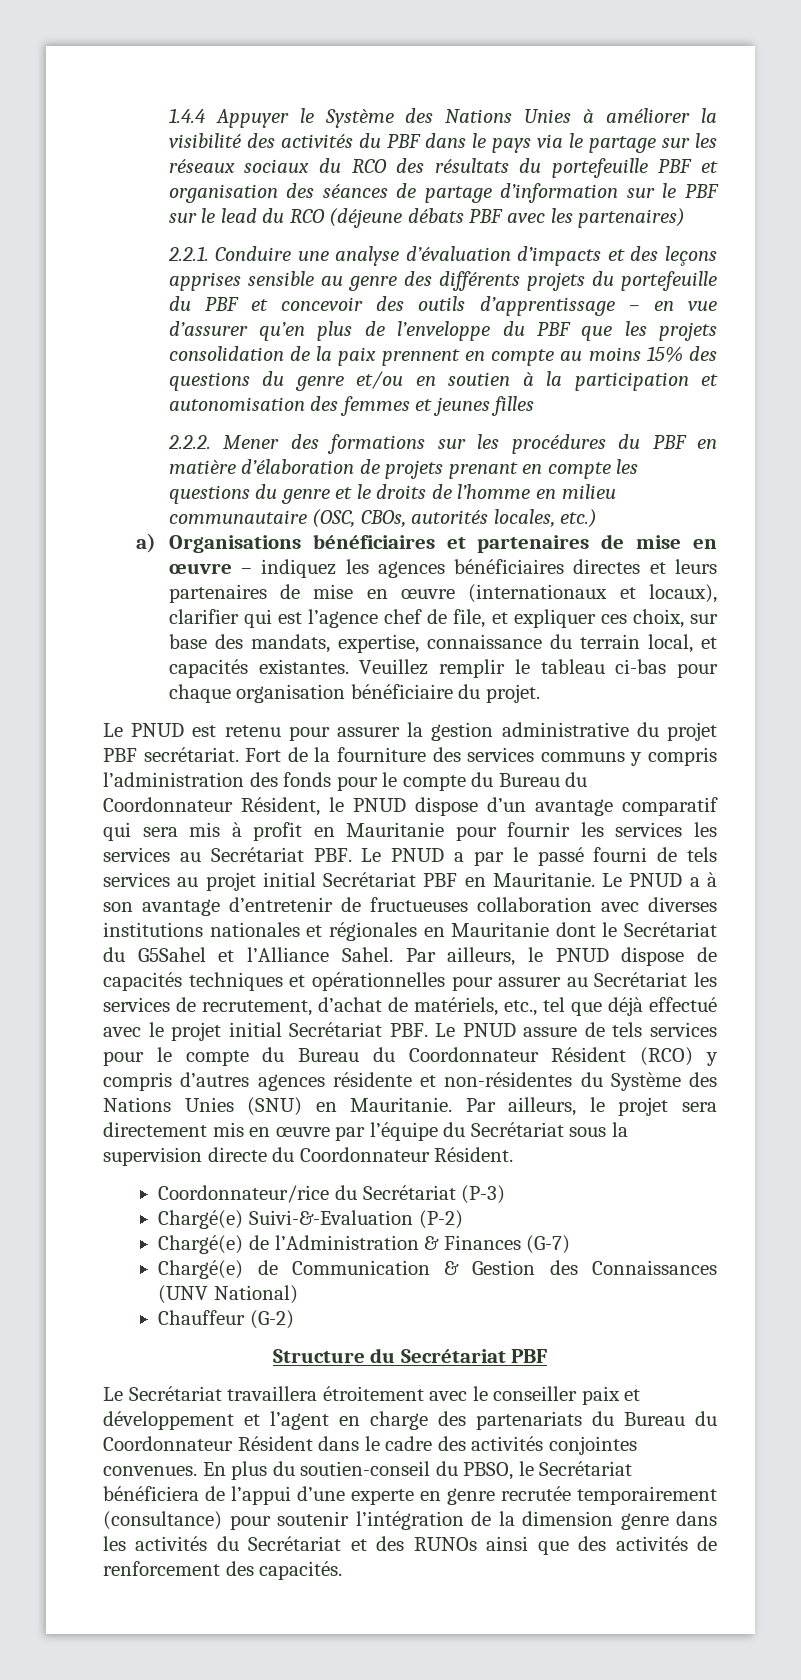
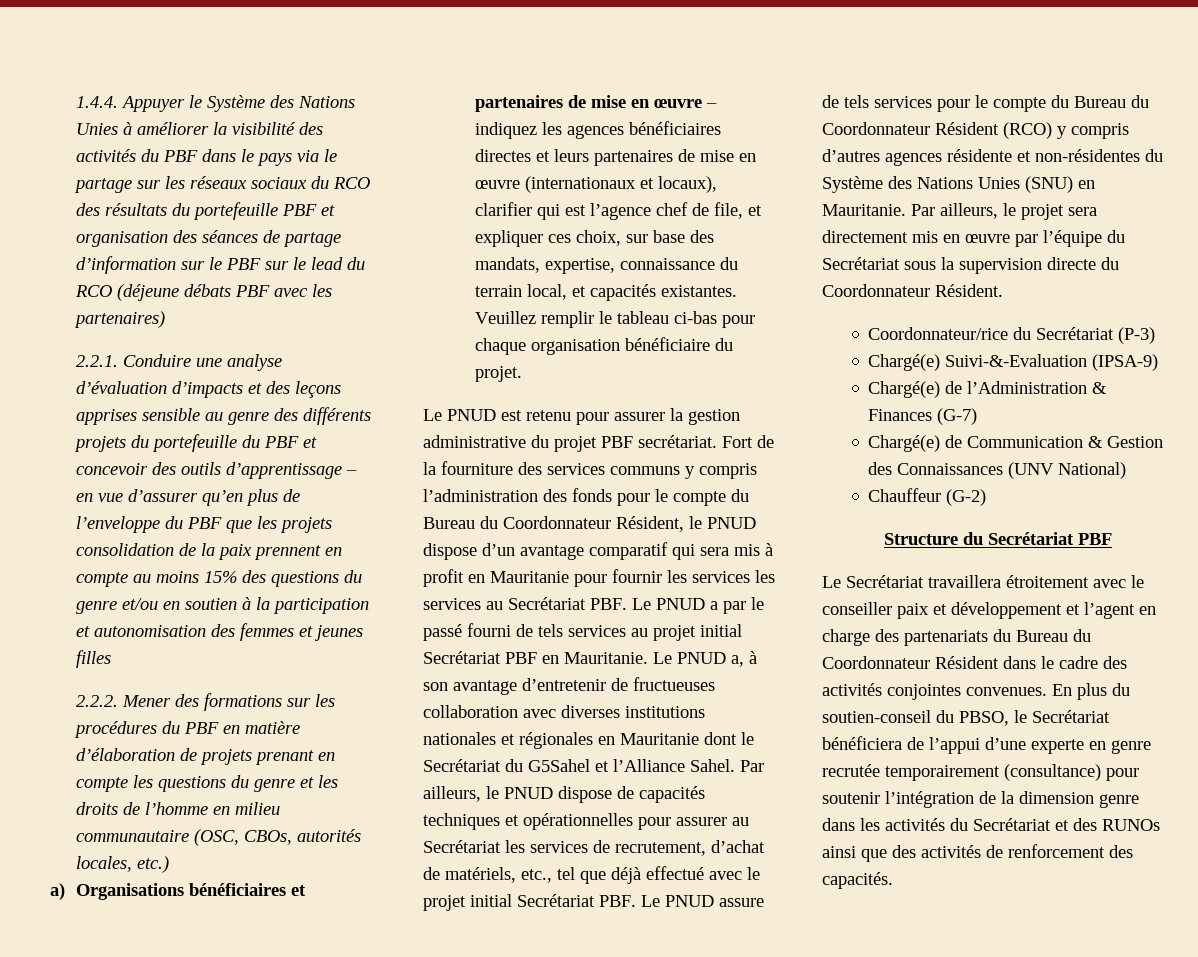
[168,108,205,123] 1.4.4 -> [76,96,119,108] 1.4.4.
[356,484,371,499] le -> [318,775,339,788] les
[689,877,700,887] a -> [731,655,744,667] a,
[418,1210,463,1229] (P-2) -> [1092,354,1159,371] (IPSA-9)

